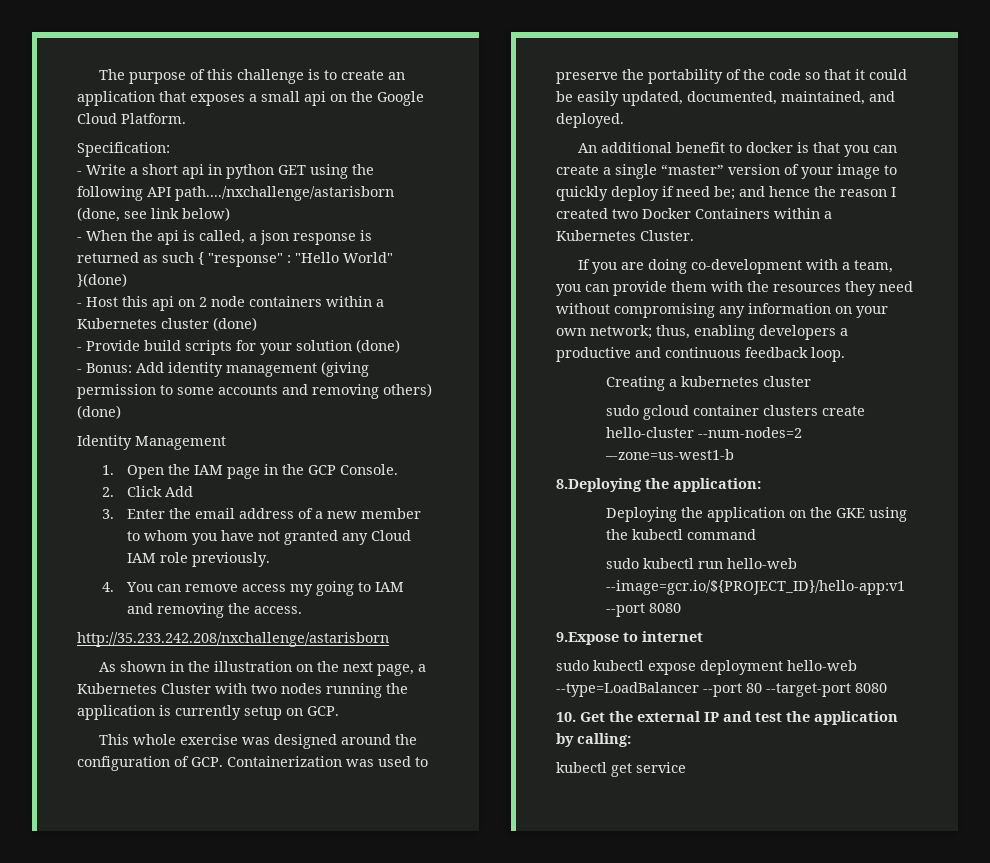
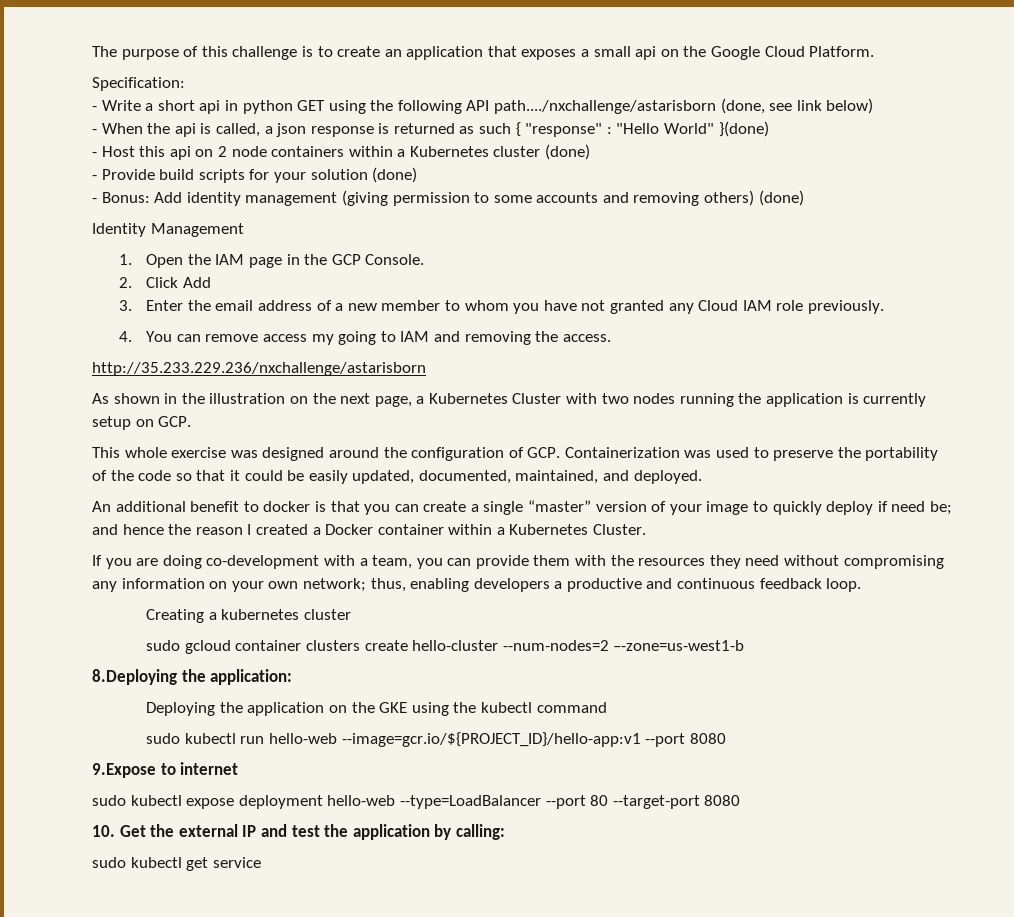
[77,632,389,647] http://35.233.242.208/nxchallenge/astarisborn -> [92,362,426,376] http://35.233.229.236/nxchallenge/astarisborn
[612,208,770,219] two Docker Containers -> [312,524,444,535] a Docker container
(631, 740) none -> [92,857,126,868] sudo

